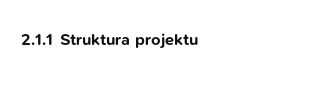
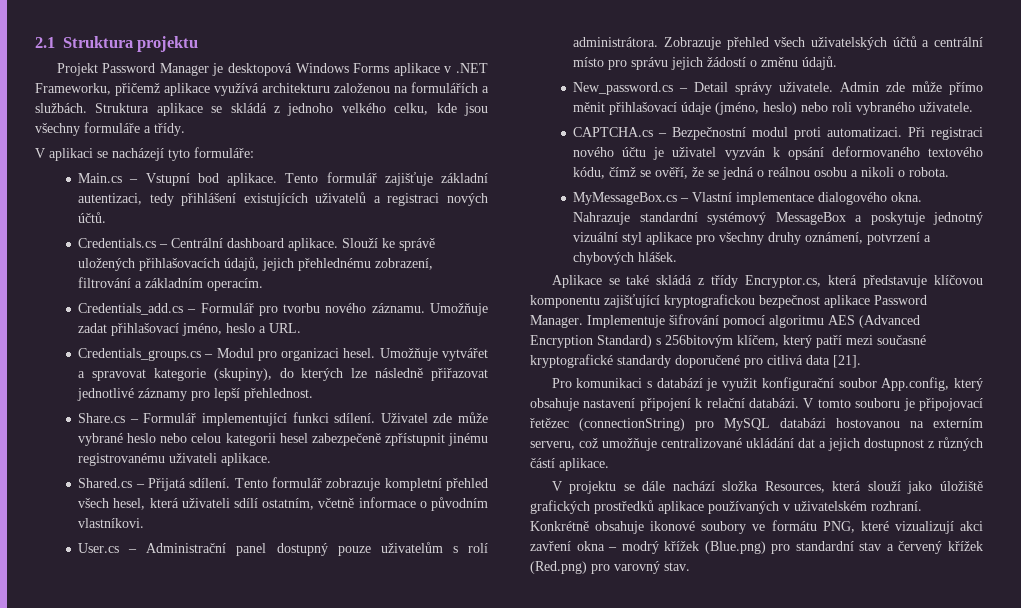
[21,34,53,45] 2.1.1 -> [35,37,55,48] 2.1
(198, 41) none -> [56,63,489,76] [35,82,489,96] [35,103,488,116] [35,122,185,136] [35,147,254,161] [78,172,488,186] [78,192,488,206] [78,212,107,223] [78,238,436,251] [78,257,434,271] [78,277,264,291] [78,303,488,316] [78,323,302,336] [78,348,488,361] [78,368,488,381] [77,388,314,401] [78,412,488,426] [78,433,488,446] [78,453,272,466] [78,477,488,491] [78,497,488,511] [78,518,145,528] [78,542,488,556] [573,36,983,50] [573,56,838,70] [573,81,983,95] [573,102,974,115] [573,127,983,140] [573,146,983,160] [573,167,950,180] [573,192,923,205] [573,212,983,225] [573,232,932,245] [573,252,678,265] [551,275,983,288] [530,294,927,308] [530,314,920,328] [530,335,926,348] [530,354,861,368] [551,377,983,391] [530,398,983,411] [530,418,983,431] [530,437,983,451] [530,458,609,471] [551,481,983,494] [530,500,922,514] [530,520,983,534] [530,541,983,554] [530,561,690,574] // Projekt Password Manager je desktopová Windows Forms aplikace v .NET Frameworku, přičemž aplikace využívá architekturu založenou na formulářích a službách. Struktura aplikace se skládá z jednoho velkého celku, kde jsou všechny formuláře a třídy. // V aplikaci se nacházejí tyto formuláře: // Main.cs – Vstupní bod aplikace. Tento formulář zajišťuje základní autentizaci, tedy přihlášení existujících uživatelů a registraci nových účtů. // Credentials.cs – Centrální dashboard aplikace. Slouží ke správě uložených přihlašovacích údajů, jejich přehlednému zobrazení, filtrování a základním operacím. // Credentials_add.cs – Formulář pro tvorbu nového záznamu. Umožňuje zadat přihlašovací jméno, heslo a URL. // Credentials_groups.cs – Modul pro organizaci hesel. Umožňuje vytvářet a spravovat kategorie (skupiny), do kterých lze následně přiřazovat jednotlivé záznamy pro lepší přehlednost. // Share.cs – Formulář implementující funkci sdílení. Uživatel zde může vybrané heslo nebo celou kategorii hesel zabezpečeně zpřístupnit jinému registrovanému uživateli aplikace. // Shared.cs – Přijatá sdílení. Tento formulář zobrazuje kompletní přehled všech hesel, která uživateli sdílí ostatním, včetně informace o původním vlastníkovi. // User.cs – Administrační panel dostupný pouze uživatelům s rolí administrátora. Zobrazuje přehled všech uživatelských účtů a centrální místo pro správu jejich žádostí o změnu údajů. // New_password.cs – Detail správy uživatele. Admin zde může přímo měnit přihlašovací údaje (jméno, heslo) nebo roli vybraného uživatele. // CAPTCHA.cs – Bezpečnostní modul proti automatizaci. Při registraci nového účtu je uživatel vyzván k opsání deformovaného textového kódu, čímž se ověří, že se jedná o reálnou osobu a nikoli o robota. // MyMessageBox.cs – Vlastní implementace dialogového okna. Nahrazuje standardní systémový MessageBox a poskytuje jednotný vizuální styl aplikace pro všechny druhy oznámení, potvrzení a chybových hlášek. // Aplikace se také skládá z třídy Encryptor.cs, která představuje klíčovou komponentu zajišťující kryptografickou bezpečnost aplikace Password Manager. Implementuje šifrování pomocí algoritmu AES (Advanced Encryption Standard) s 256bitovým klíčem, který patří mezi současné kryptografické standardy doporučené pro citlivá data [21]. // Pro komunikaci s databází je využit konfigurační soubor App.config, který obsahuje nastavení připojení k relační databázi. V tomto souboru je připojovací řetězec (connectionString) pro MySQL databázi hostovanou na externím serveru, což umožňuje centralizované ukládání dat a jejich dostupnost z různých částí aplikace. // V projektu se dále nachází složka Resources, která slouží jako úložiště grafických prostředků aplikace používaných v uživatelském rozhraní. Konkrétně obsahuje ikonové soubory ve formátu PNG, které vizualizují akci zavření okna – modrý křížek (Blue.png) pro standardní stav a červený křížek (Red.png) pro varovný stav.

